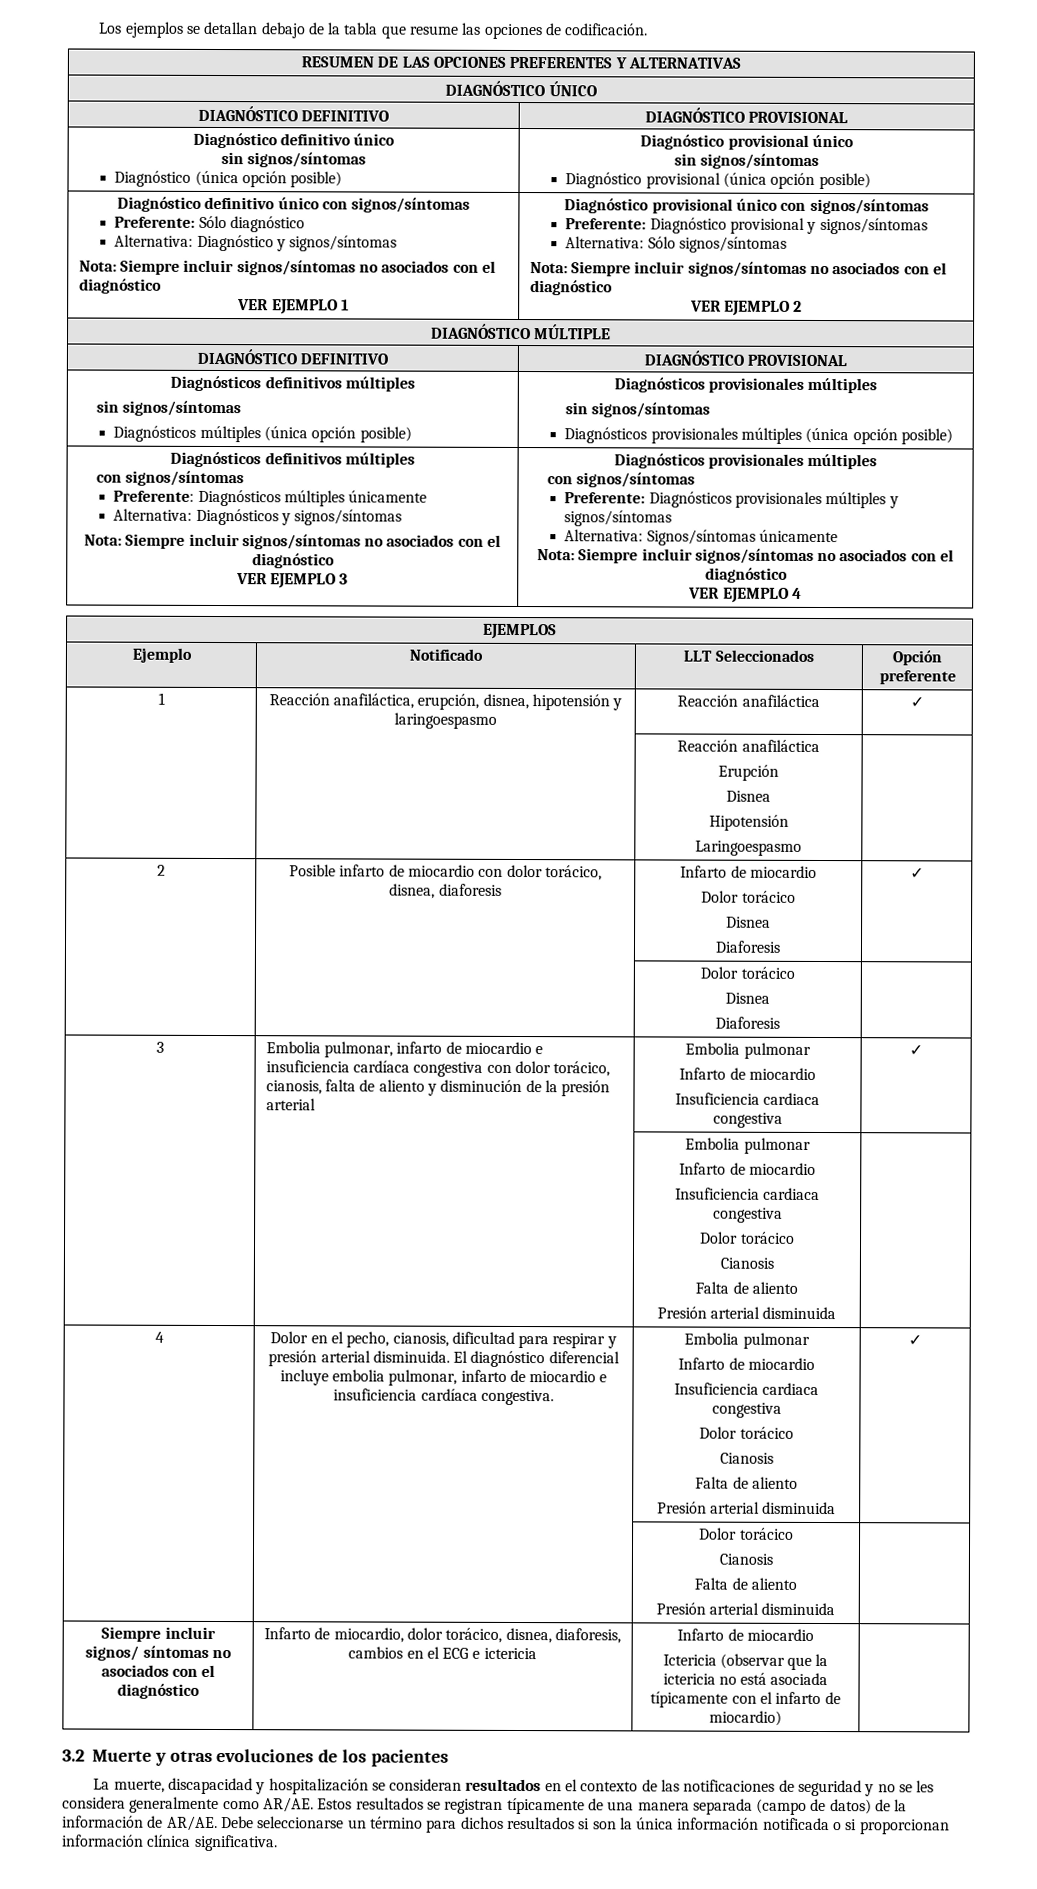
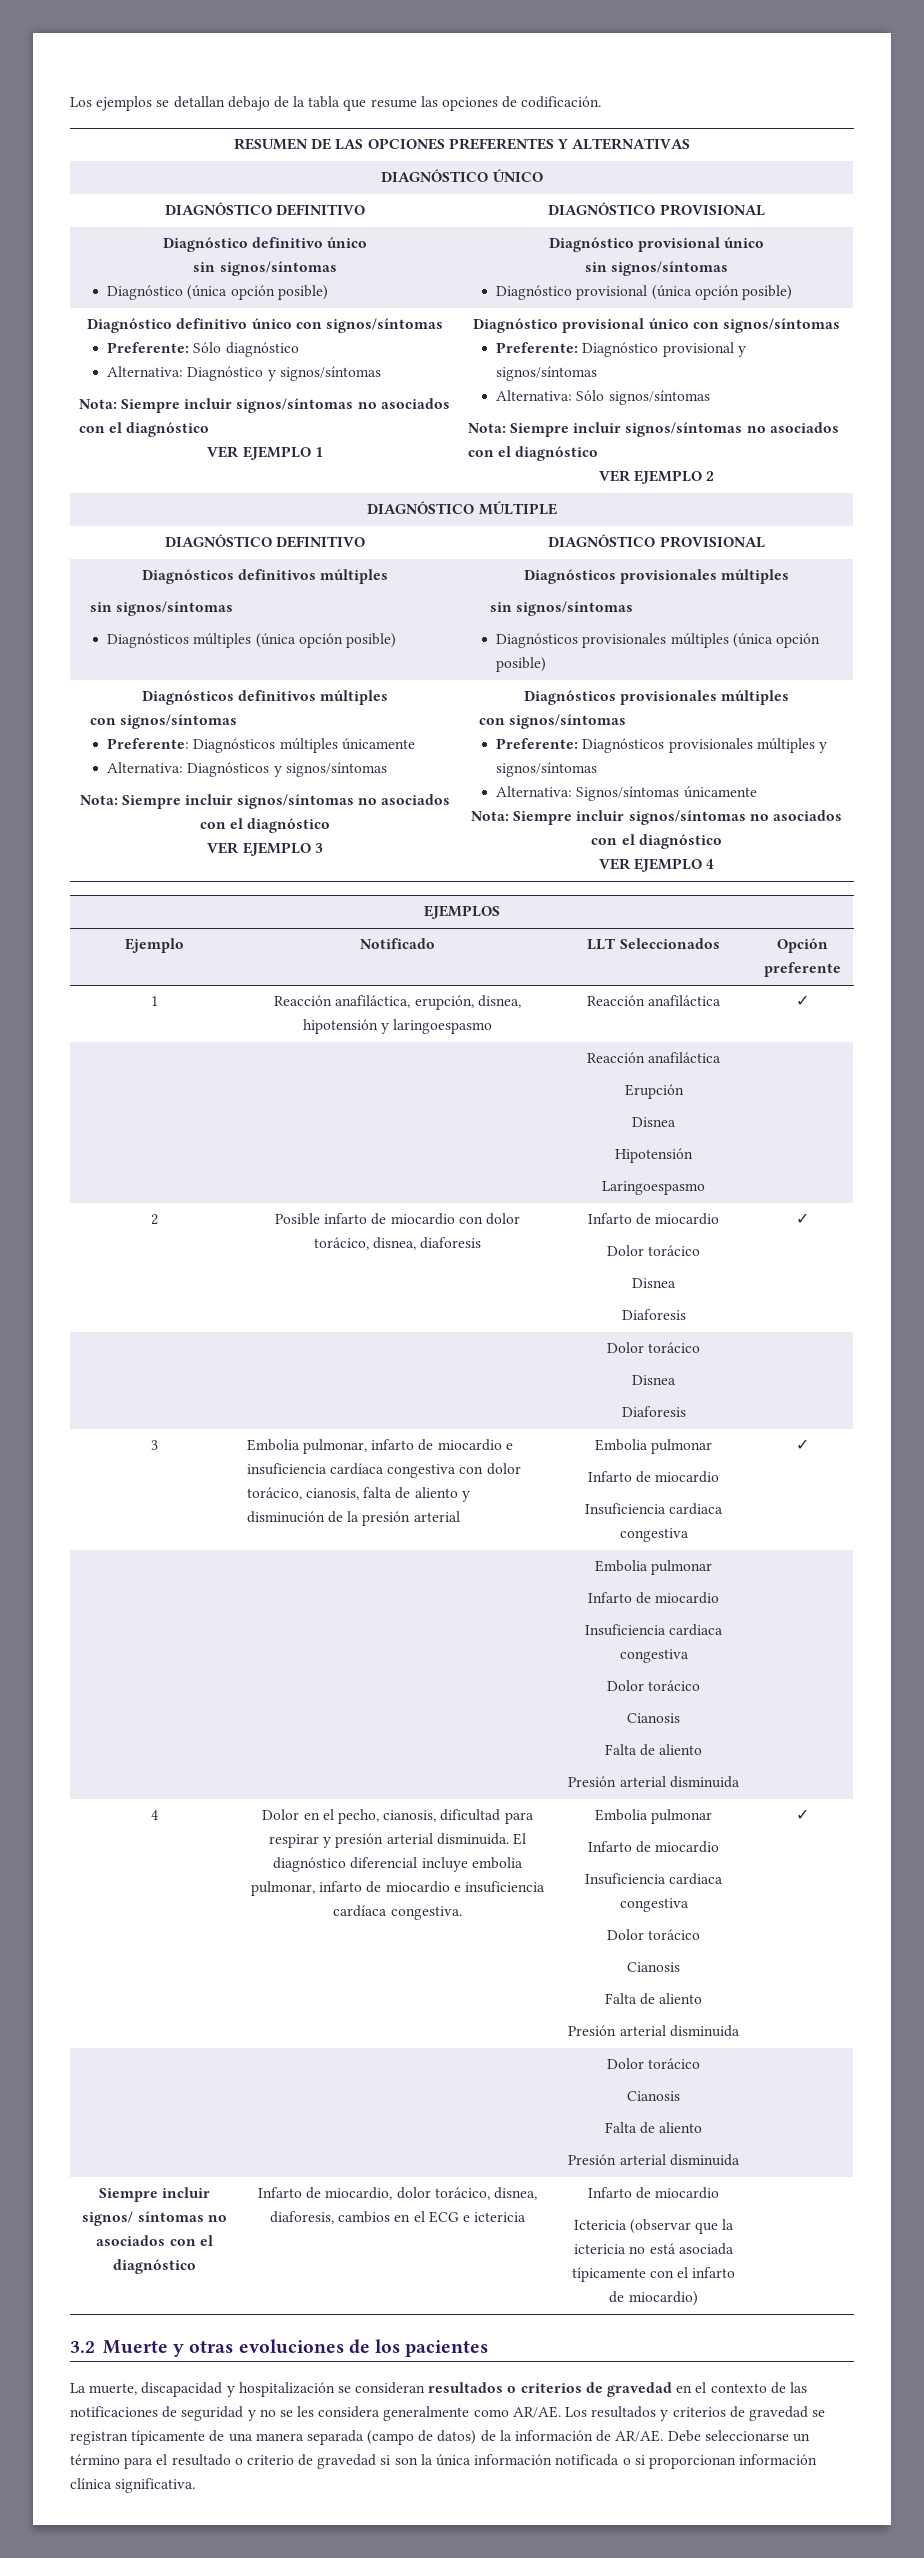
(542, 1785) none -> [507,2382,673,2397] o criterios de gravedad
[317,1797,424,1810] Estos resultados -> [565,2406,808,2421] Los resultados y criterios de gravedad
[460,1816,575,1830] dichos resultados -> [156,2454,377,2469] el resultado o criterio de gravedad

